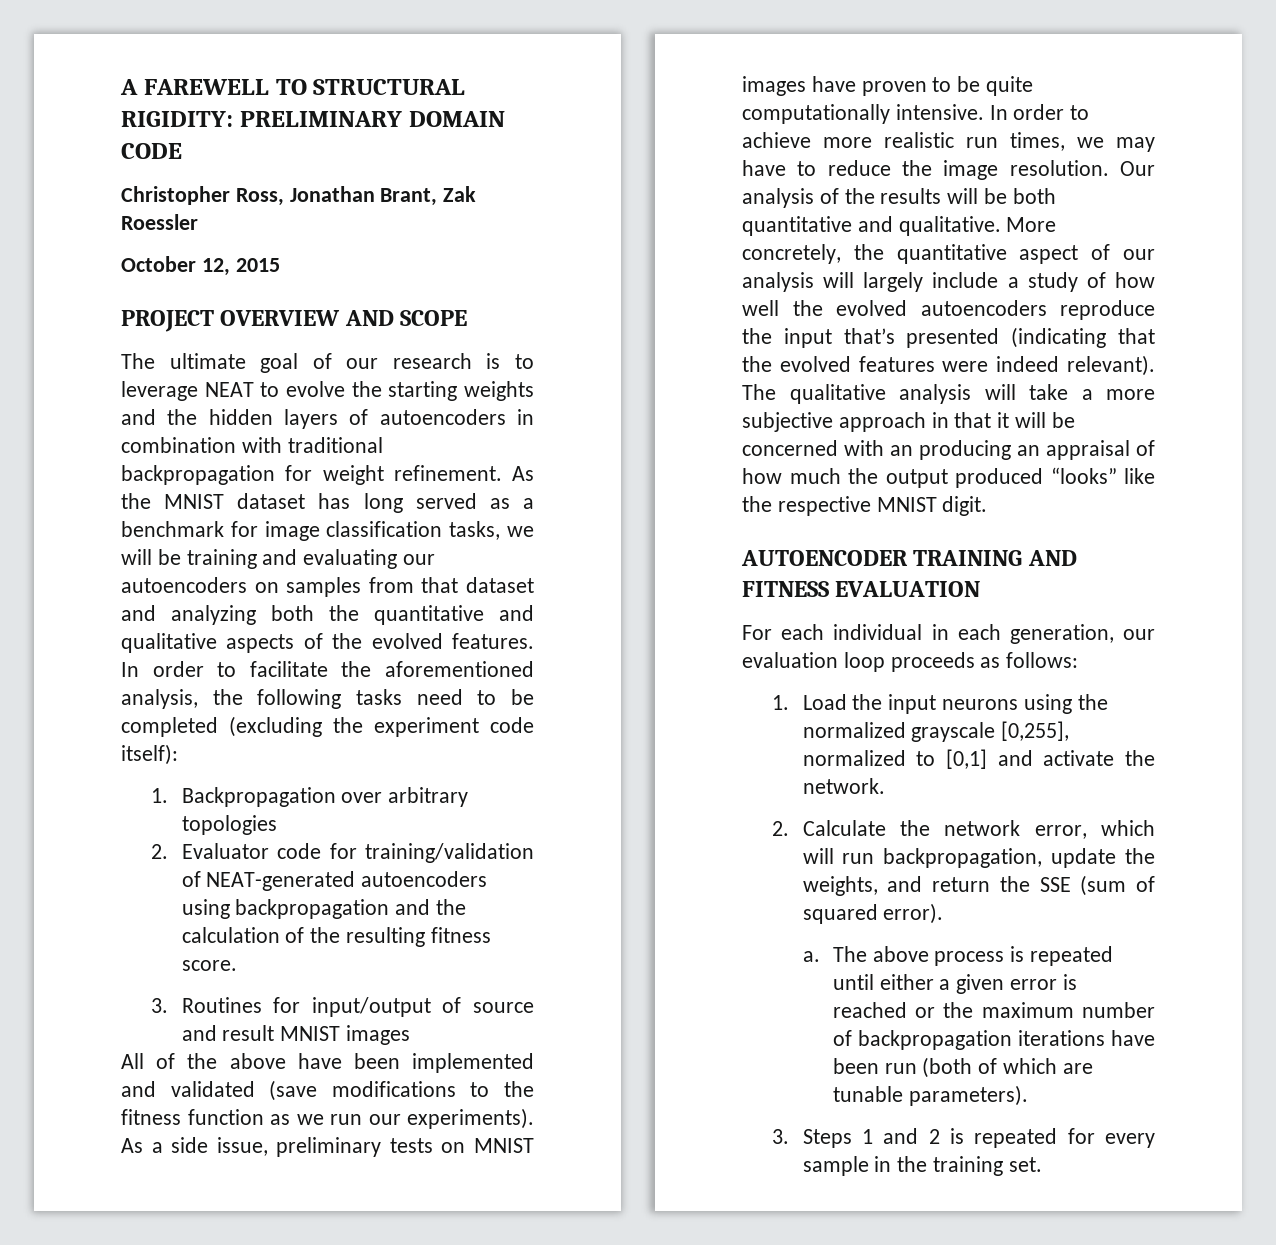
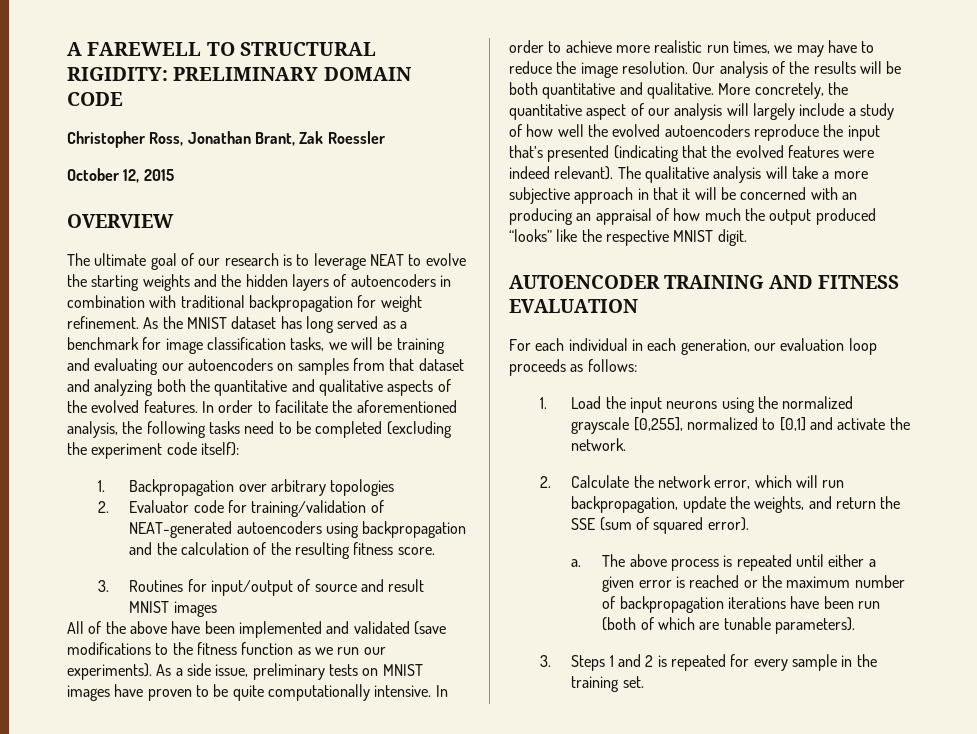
[121,310,214,332] PROJECT -> (174, 175) none
[344,310,468,326] AND SCOPE -> (174, 221) none

